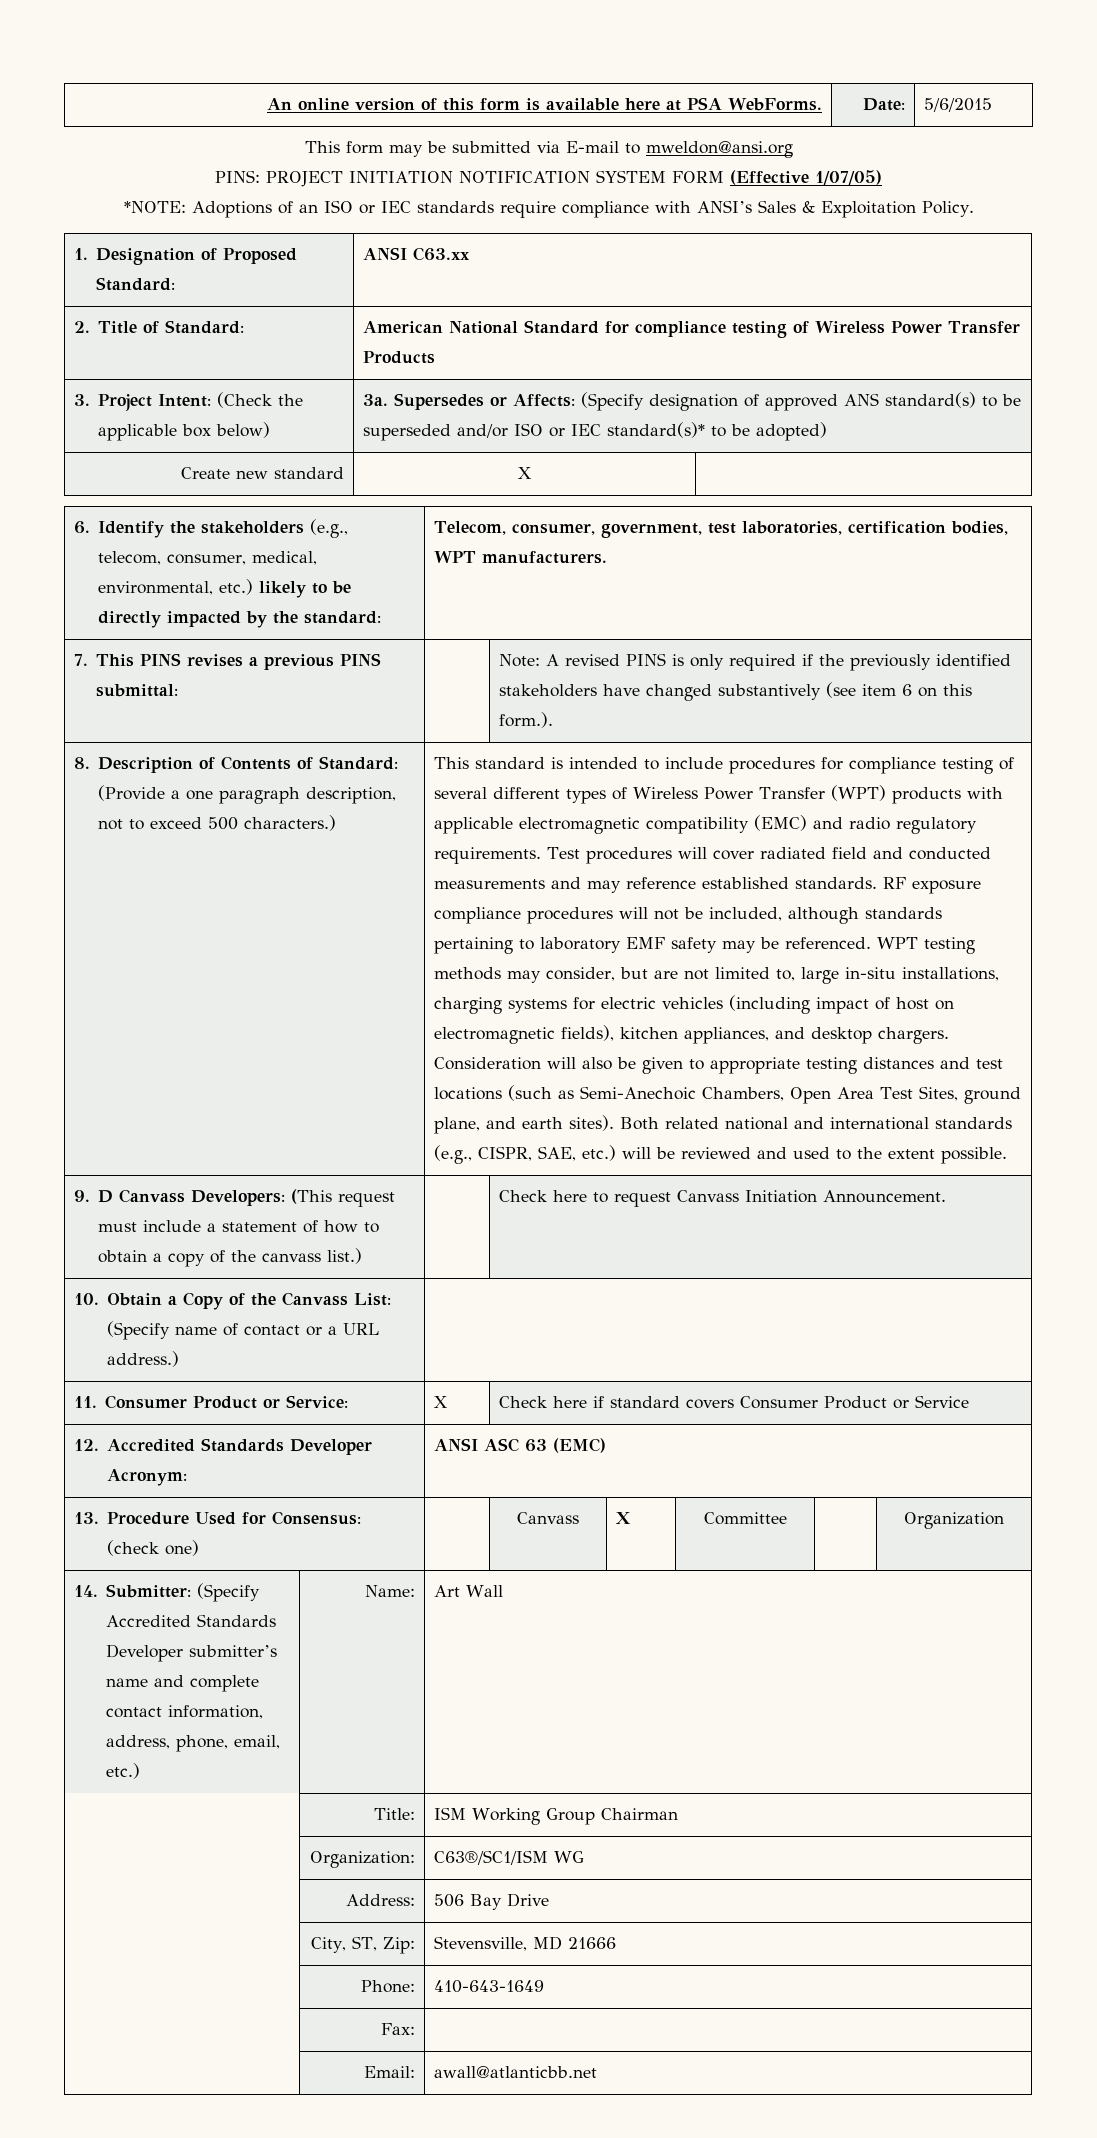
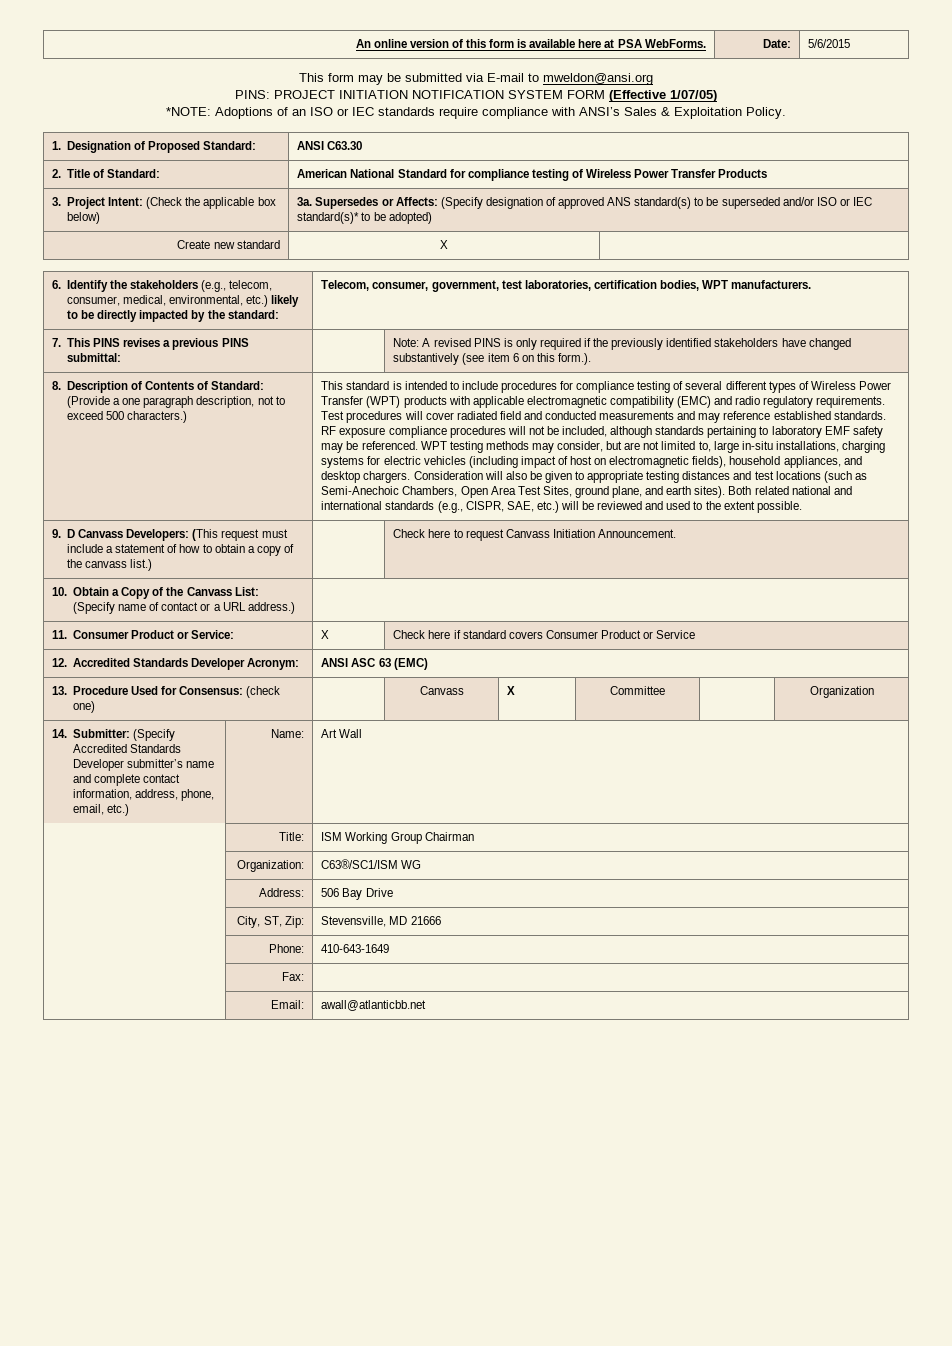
[412,247,470,261] C63.xx -> [327,141,363,150] C63.30
[619,1027,678,1039] kitchen -> [729,456,781,465] household

